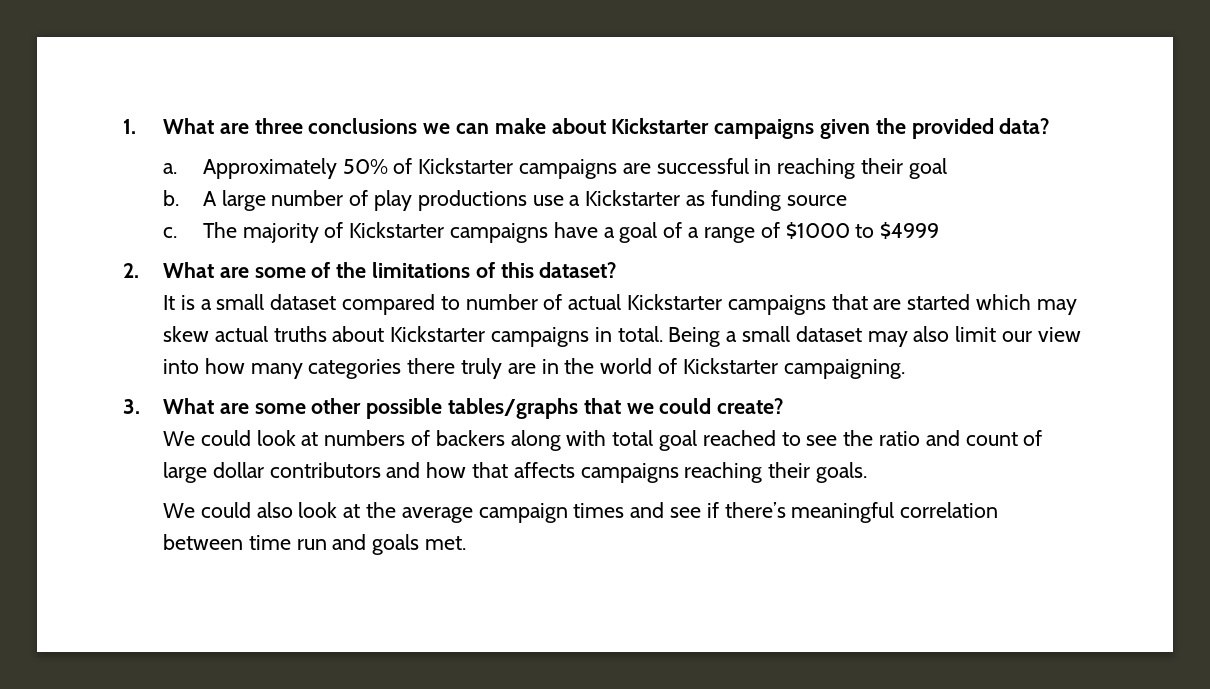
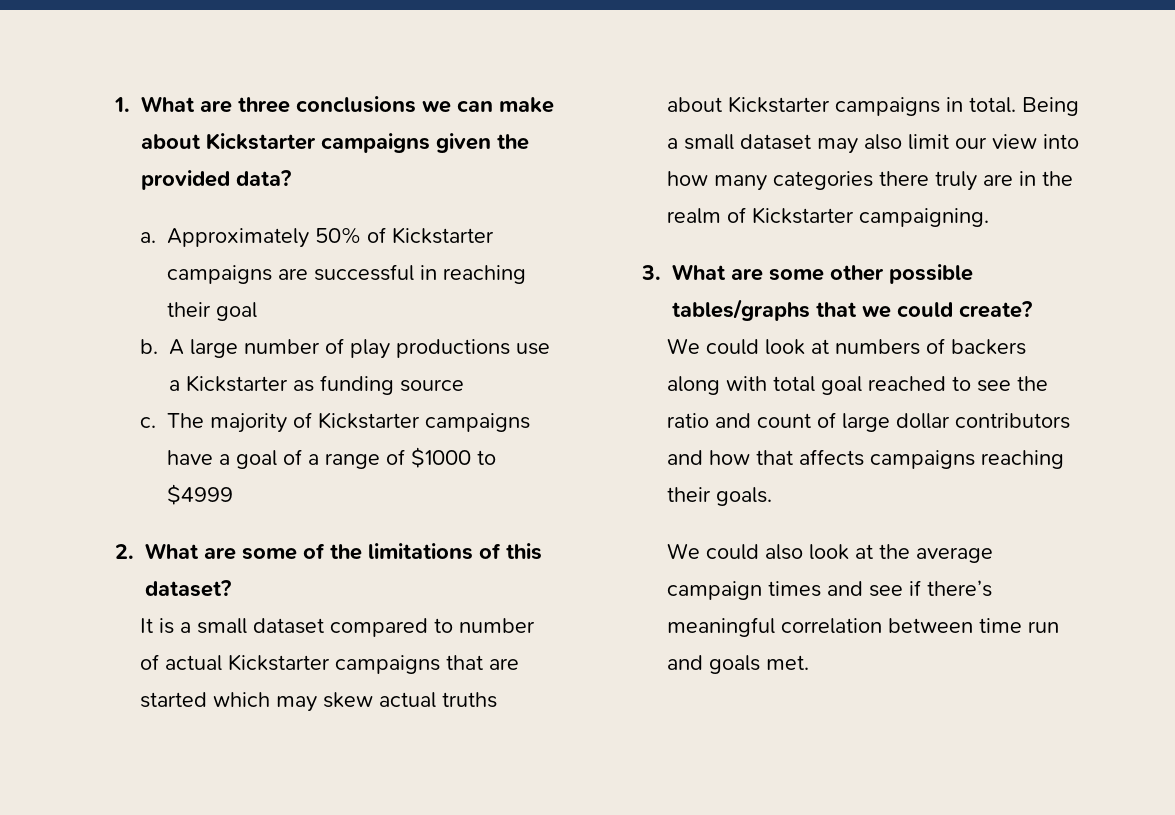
[600,358,653,374] world -> [666,208,721,224] realm

